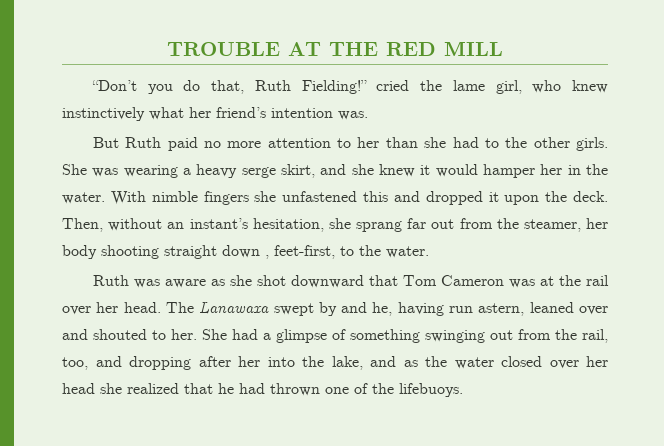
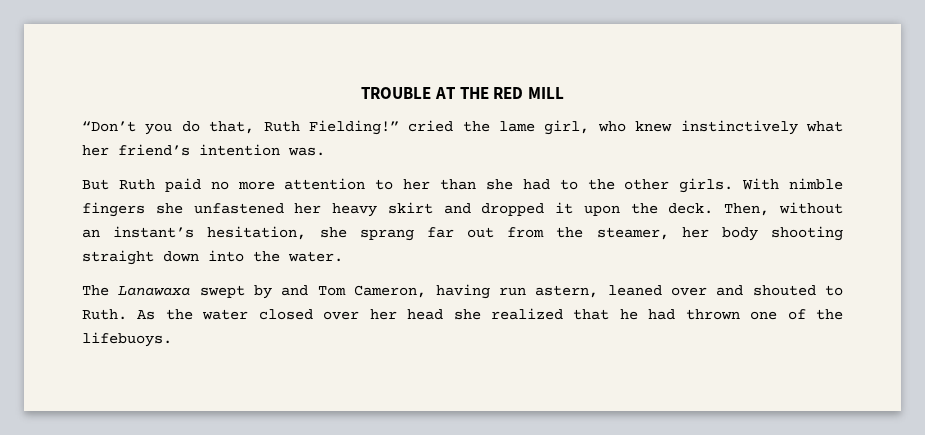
[62,164,608,178] [62,192,105,204] She was wearing a heavy serge skirt, and she knew it would hamper her in the water. -> (734, 185) none
[363,191,389,202] this -> [294,202,433,217] her heavy skirt
[265,245,354,259] , feet-first, to -> [208,250,244,262] into
[92,275,609,288] [62,302,161,315] Ruth was aware as she shot downward that Tom Cameron was at the rail over her head. -> (343, 256) none
[372,302,393,316] he, -> [317,285,427,298] Tom Cameron,
[171,329,608,343] [62,356,418,370] her. She had a glimpse of something swinging out from the rail, too, and dropping after her into the lake, and as -> [82,309,156,320] Ruth. As

